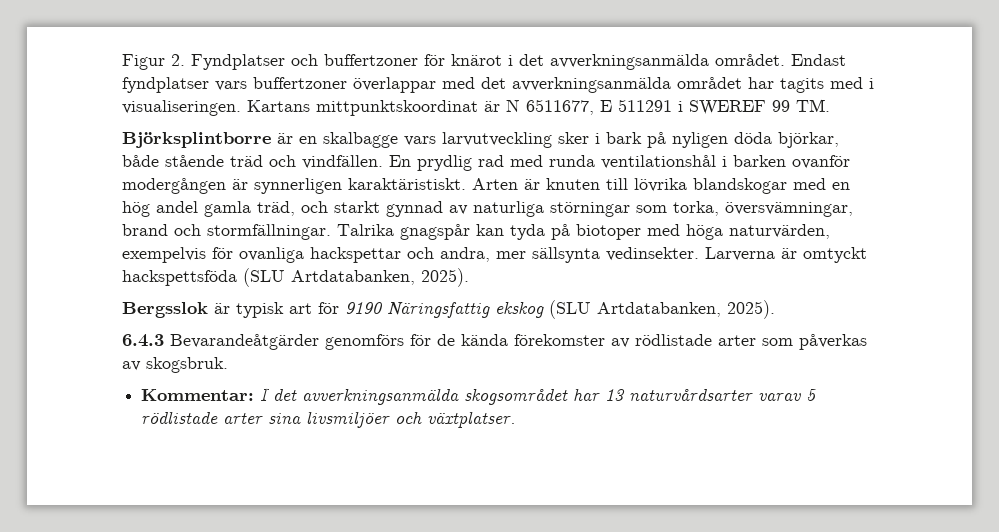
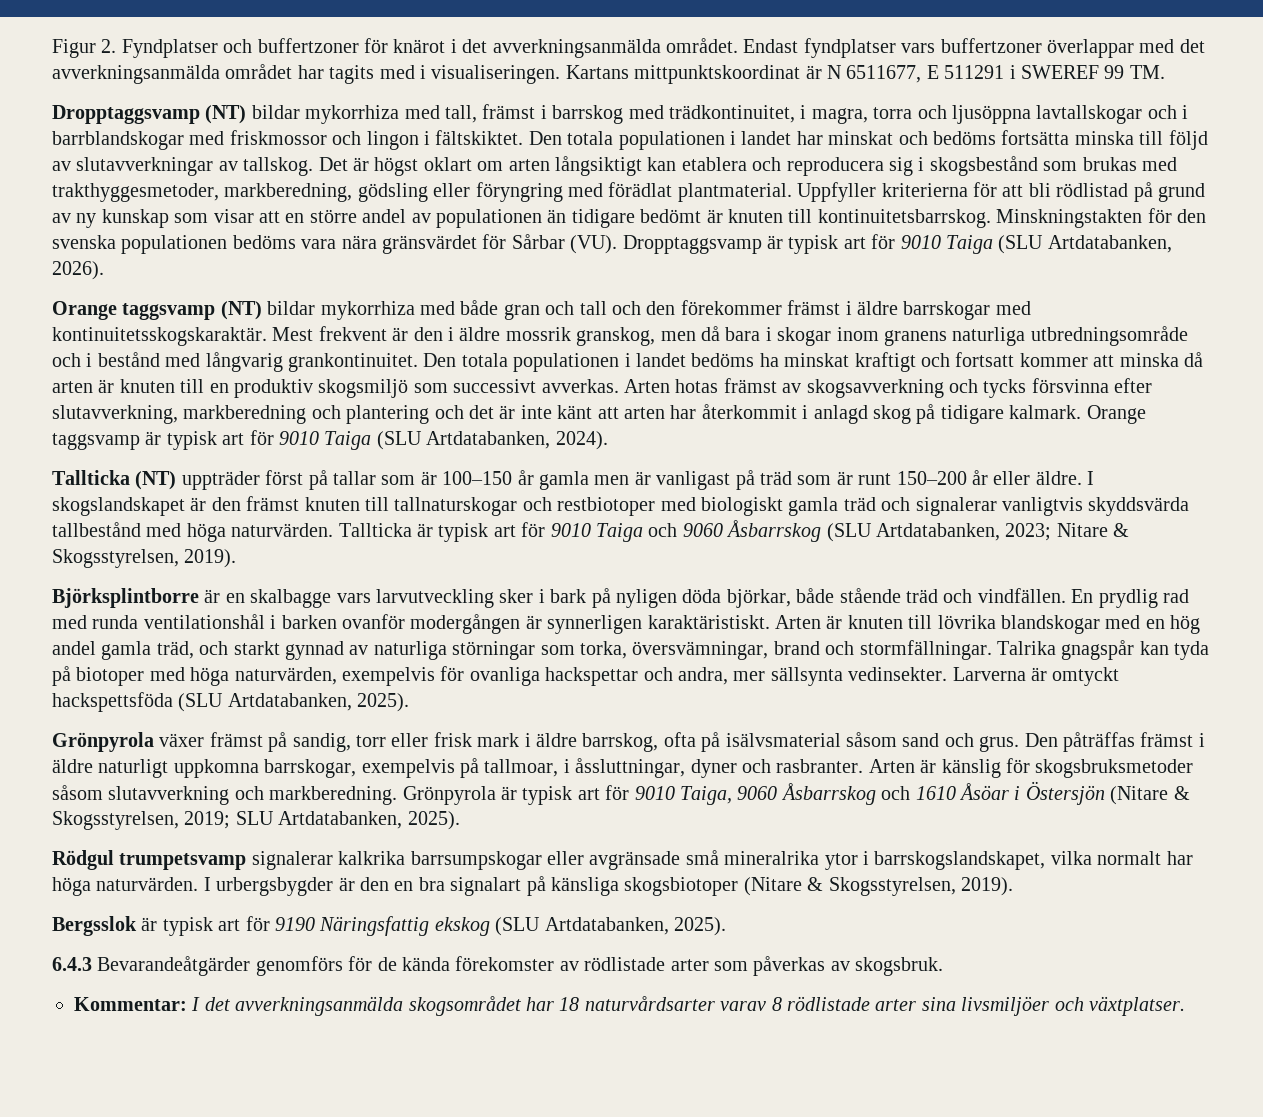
(830, 105) none -> [52,104,1189,124] [52,130,1208,150] [52,156,1177,176] [52,182,1205,202] [52,208,1206,228] [52,234,1172,254] [52,261,104,280] [52,300,1031,320] [52,326,1188,346] [52,352,1203,372] [52,378,1153,398] [52,404,1146,424] [52,430,608,450] [52,470,1095,490] [52,496,1190,516] [52,520,1130,542] [52,549,237,568] // Dropptaggsvamp (NT) bildar mykorrhiza med tall, främst i barrskog med trädkontinuitet, i magra, torra och ljusöppna lavtallskogar och i barrblandskogar med friskmossor och lingon i fältskiktet. Den totala populationen i landet har minskat och bedöms fortsätta minska till följd av slutavverkningar av tallskog. Det är högst oklart om arten långsiktigt kan etablera och reproducera sig i skogsbestånd som brukas med trakthyggesmetoder, markberedning, gödsling eller föryngring med förädlat plantmaterial. Uppfyller kriterierna för att bli rödlistad på grund av ny kunskap som visar att en större andel av populationen än tidigare bedömt är knuten till kontinuitetsbarrskog. Minskningstakten för den svenska populationen bedöms vara nära gränsvärdet för Sårbar (VU). Dropptaggsvamp är typisk art för 9010 Taiga (SLU Artdatabanken, 2026). // Orange taggsvamp (NT) bildar mykorrhiza med både gran och tall och den förekommer främst i äldre barrskogar med kontinuitetsskogskaraktär. Mest frekvent är den i äldre mossrik granskog, men då bara i skogar inom granens naturliga utbredningsområde och i bestånd med långvarig grankontinuitet. Den totala populationen i landet bedöms ha minskat kraftigt och fortsatt kommer att minska då arten är knuten till en produktiv skogsmiljö som successivt avverkas. Arten hotas främst av skogsavverkning och tycks försvinna efter slutavverkning, markberedning och plantering och det är inte känt att arten har återkommit i anlagd skog på tidigare kalmark. Orange taggsvamp är typisk art för 9010 Taiga (SLU Artdatabanken, 2024). // Tallticka (NT) uppträder först på tallar som är 100–150 år gamla men är vanligast på träd som är runt 150–200 år eller äldre. I skogslandskapet är den främst knuten till tallnaturskogar och restbiotoper med biologiskt gamla träd och signalerar vanligtvis skyddsvärda tallbestånd med höga naturvärden. Tallticka är typisk art för 9010 Taiga och 9060 Åsbarrskog (SLU Artdatabanken, 2023; Nitare & Skogsstyrelsen, 2019).
(469, 277) none -> [52,732,1205,752] [52,758,1194,778] [52,781,1190,805] [52,811,460,830] [52,850,1193,870] [52,876,1013,896] // Grönpyrola växer främst på sandig, torr eller frisk mark i äldre barrskog, ofta på isälvsmaterial såsom sand och grus. Den påträffas främst i äldre naturligt uppkomna barrskogar, exempelvis på tallmoar, i åssluttningar, dyner och rasbranter. Arten är känslig för skogsbruksmetoder såsom slutavverkning och markberedning. Grönpyrola är typisk art för 9010 Taiga, 9060 Åsbarrskog och 1610 Åsöar i Östersjön (Nitare & Skogsstyrelsen, 2019; SLU Artdatabanken, 2025). // Rödgul trumpetsvamp signalerar kalkrika barrsumpskogar eller avgränsade små mineralrika ytor i barrskogslandskapet, vilka normalt har höga naturvärden. I urbergsbygder är den en bra signalart på känsliga skogsbiotoper (Nitare & Skogsstyrelsen, 2019).
[605,389,626,401] 13 -> [559,997,580,1011] 18
[806,389,818,401] 5 -> [771,997,782,1011] 8

